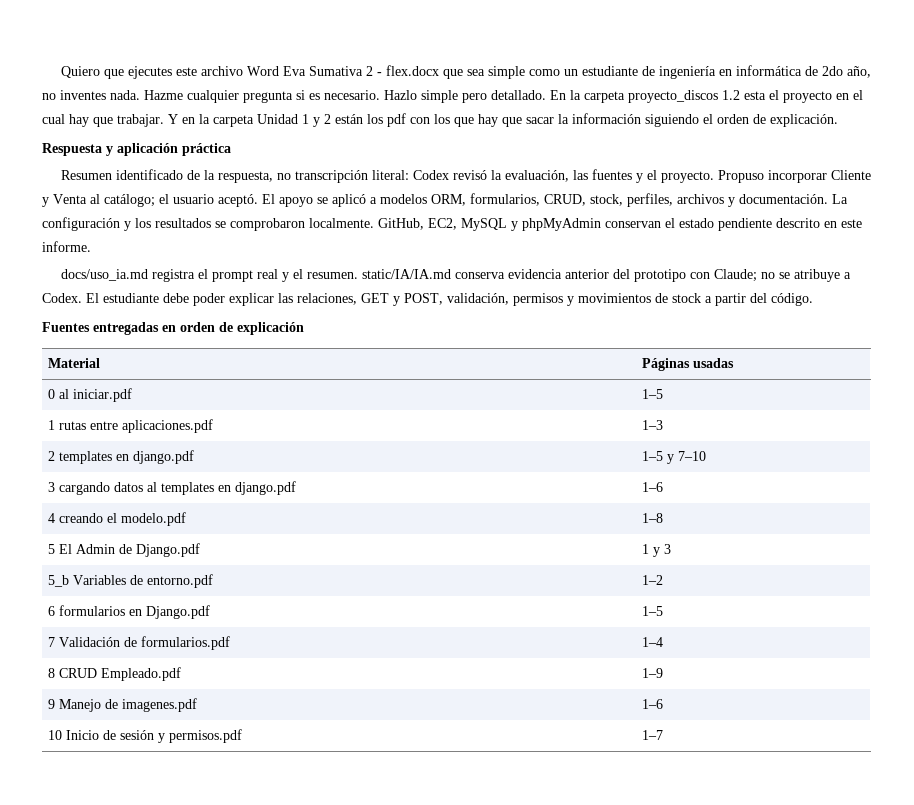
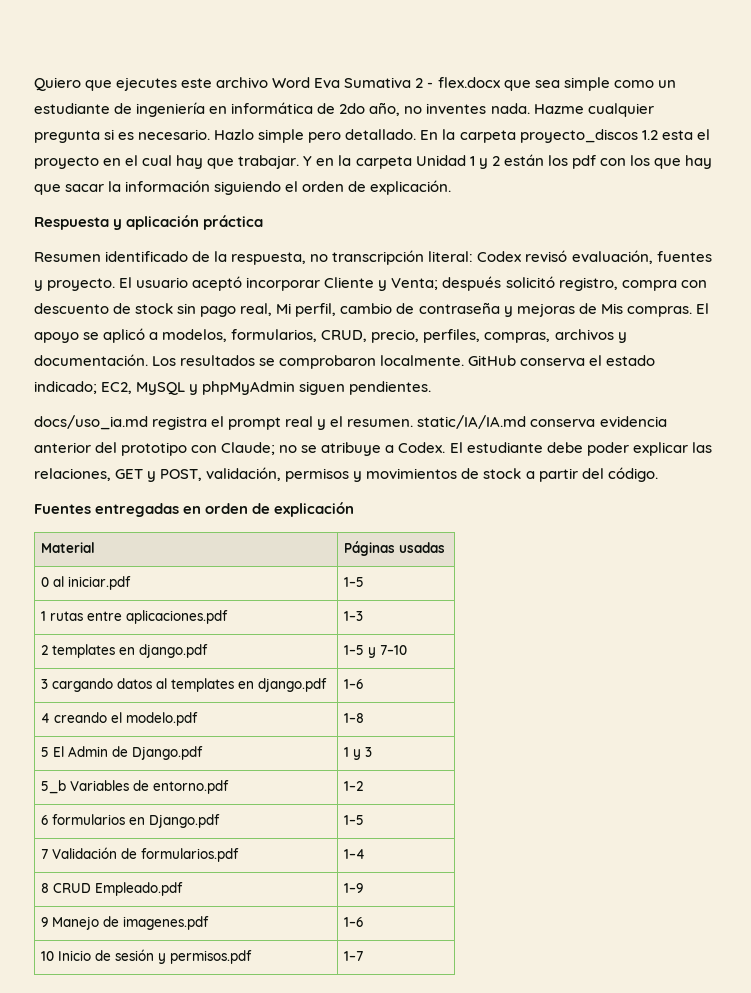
[491,169,872,183] [42,194,258,207] la evaluación, las fuentes y el proyecto. Propuso incorporar Cliente y Venta al catálogo; el usuario aceptó. -> [571,250,712,264] [34,276,707,291] [34,302,692,317] evaluación, fuentes y proyecto. El usuario aceptó incorporar Cliente y Venta; después solicitó registro, compra con descuento de stock sin pago real, Mi perfil, cambio de contraseña y mejoras de Mis compras.
[380,193,848,207] [42,217,862,231] [42,241,91,252] modelos ORM, formularios, CRUD, stock, perfiles, archivos y documentación. La configuración y los resultados se comprobaron localmente. GitHub, EC2, MySQL y phpMyAdmin conservan el estado pendiente descrito en este informe. -> [162,329,627,343] [34,354,656,369] [34,381,432,395] modelos, formularios, CRUD, precio, perfiles, compras, archivos y documentación. Los resultados se comprobaron localmente. GitHub conserva el estado indicado; EC2, MySQL y phpMyAdmin siguen pendientes.

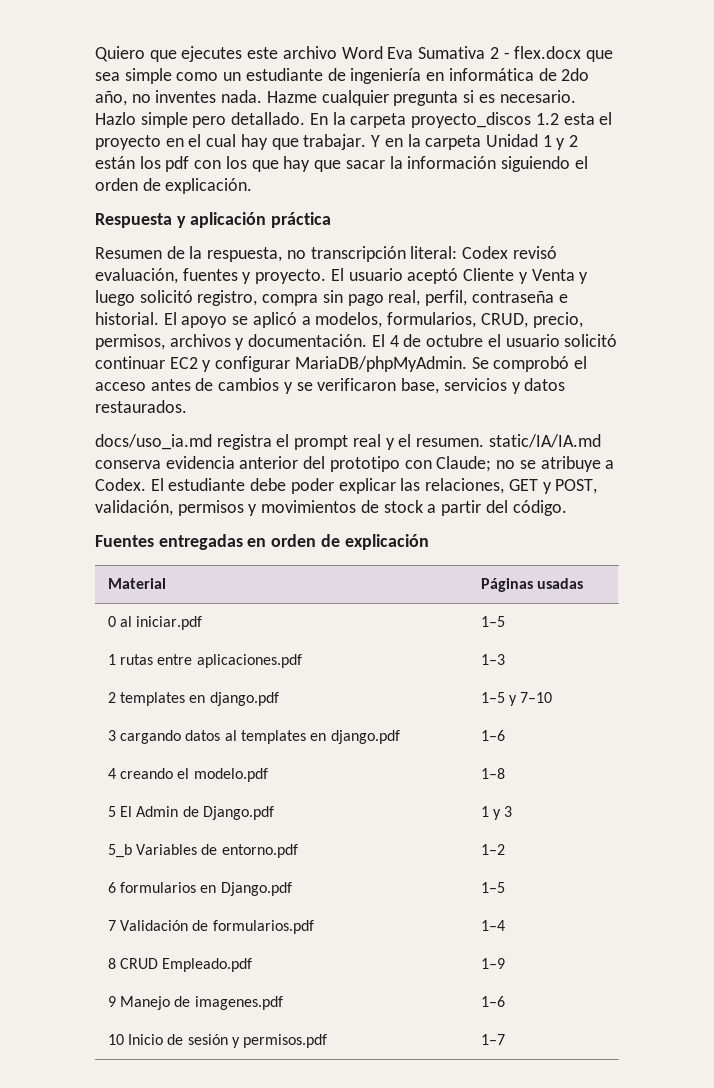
[105,251,189,262] identificado -> (162, 253) none
[246,277,321,291] incorporar -> (459, 276) none
[391,276,707,291] [34,302,692,317] Venta; después solicitó registro, compra con descuento de stock sin pago real, Mi perfil, cambio de contraseña y mejoras de Mis compras. -> [531,269,589,284] [95,290,568,306] [95,312,159,325] Venta y luego solicitó registro, compra sin pago real, perfil, contraseña e historial.
[423,329,551,343] perfiles, compras, -> [95,334,165,350] permisos,
[152,355,656,369] [34,381,432,395] Los resultados se comprobaron localmente. GitHub conserva el estado indicado; EC2, MySQL y phpMyAdmin siguen pendientes. -> [371,334,618,347] [95,356,588,372] [95,378,566,394] [95,400,187,413] El 4 de octubre el usuario solicitó continuar EC2 y configurar MariaDB/phpMyAdmin. Se comprobó el acceso antes de cambios y se verificaron base, servicios y datos restaurados.

